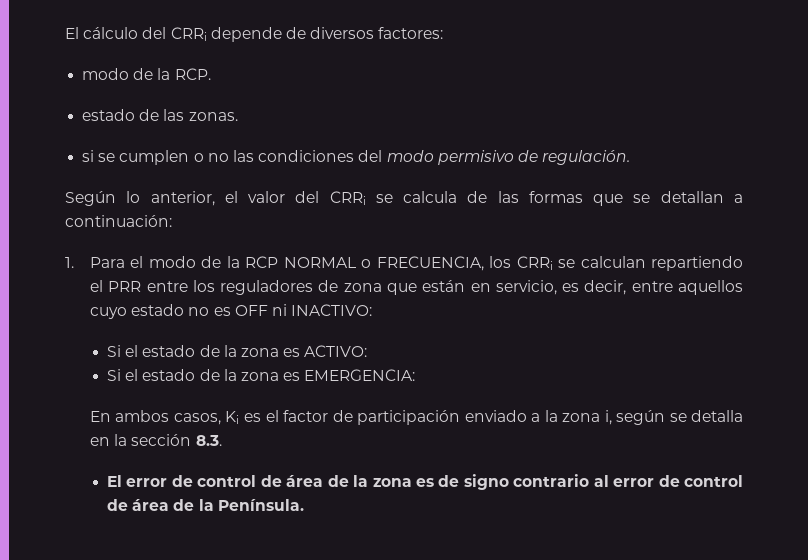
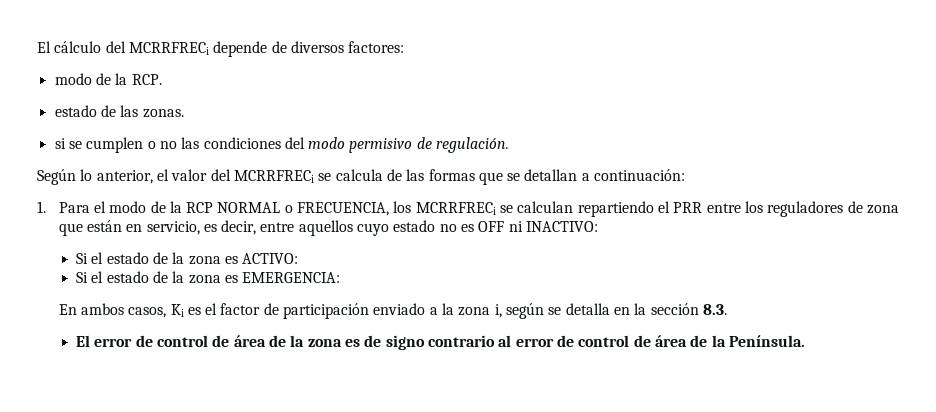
[170,27,207,41] CRRi -> [128,42,209,55] MCRRFRECi
[329,191,366,205] CRRi -> [233,170,314,183] MCRRFRECi
[516,256,553,270] CRRi -> [415,202,496,215] MCRRFRECi

